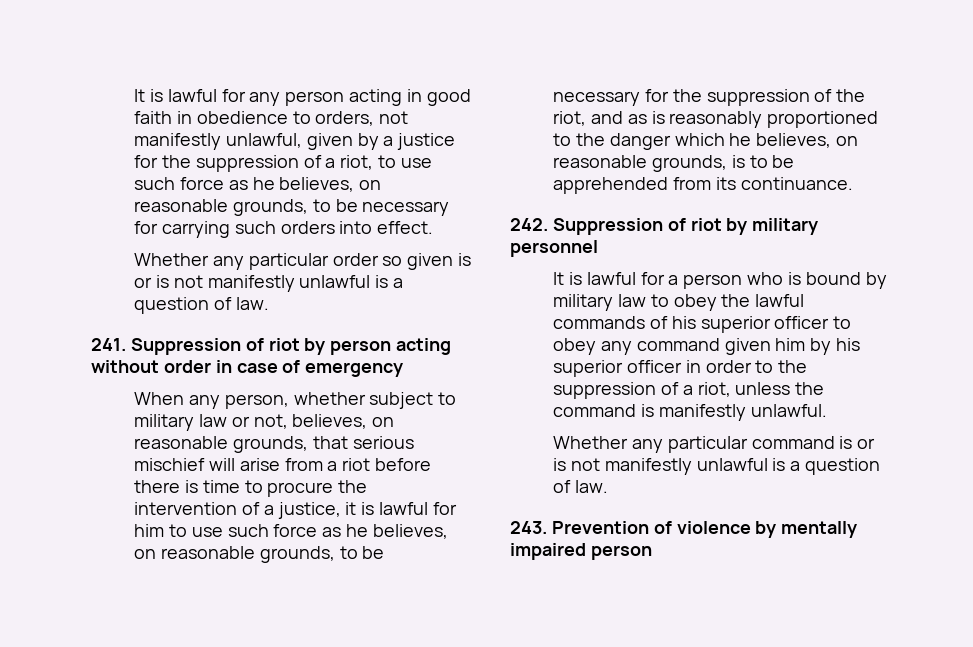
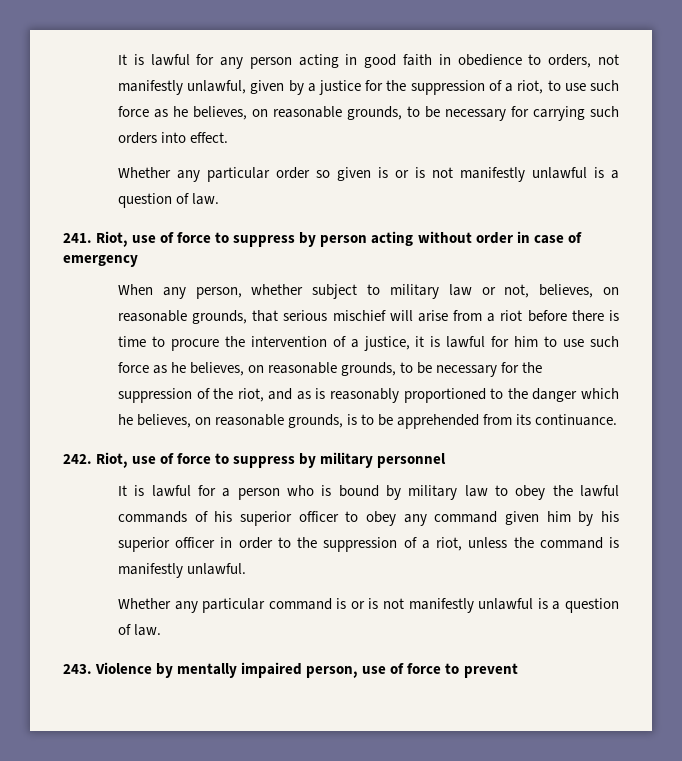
[130,338,300,355] Suppression of riot -> [96,231,296,247] Riot, use of force to suppress
[552,218,722,235] Suppression of riot -> [96,452,296,468] Riot, use of force to suppress
[551,521,858,538] [510,543,652,560] Prevention of violence by mentally impaired person -> [95,662,518,678] Violence by mentally impaired person, use of force to prevent

